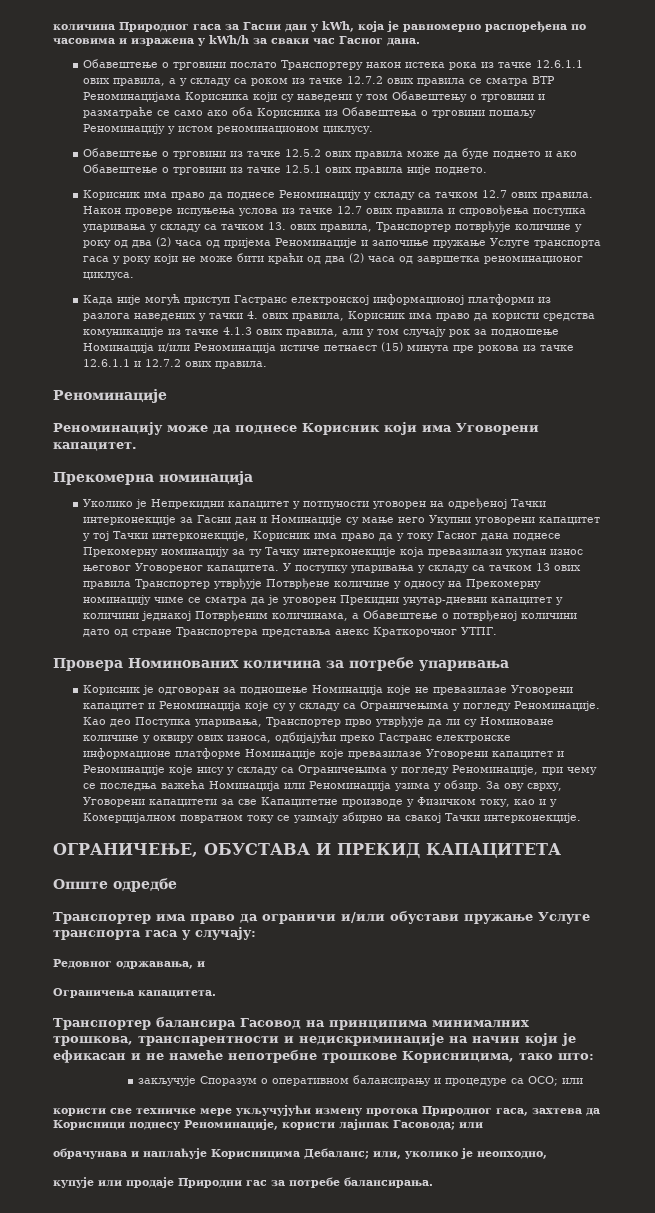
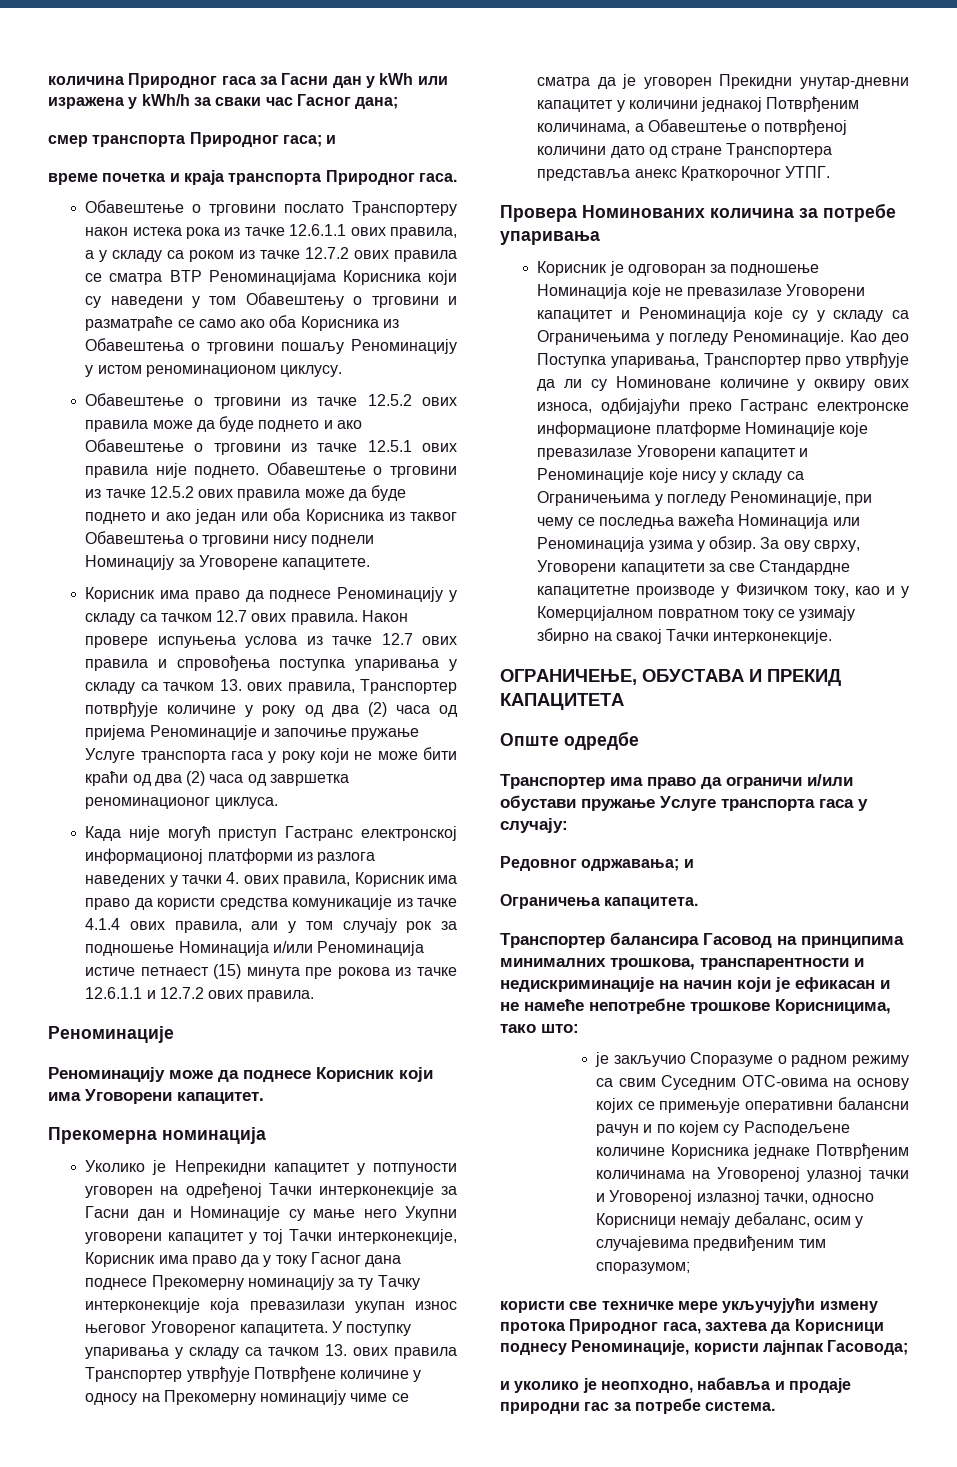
[322,21,586,33] [53,38,127,44] kWh, која је равномерно распоређена по часовима и -> [379,73,448,85] kWh или
[387,38,420,46] дана. -> [355,97,399,109] [48,132,337,147] [48,170,457,185] дана; // смер транспорта Природног гаса; и // време почетка и краја транспорта Природног гаса.
(488, 171) none -> [266,462,458,478] [85,485,407,501] [85,508,457,524] [85,531,375,547] [85,555,371,570] Обавештење о трговини из тачке 12.5.2 ових правила може да буде поднето и ако један или оба Корисника из таквог Обавештења о трговини нису поднели Номинацију за Уговорене капацитете.
[223,327,253,335] 4.1.3 -> [85,918,121,930] 4.1.4
[536,563,551,571] 13 -> [325,1344,348,1356] 13.
[261,797,339,807] Капацитетне -> [759,560,851,575] [537,586,631,598] Стандардне капацитетне
[116,961,193,969] одржавања, -> [581,859,680,871] одржавања;
[137,1075,583,1086] закључује Споразум о оперативном балансирању и процедуре са ОСО; или -> [594,1052,909,1067] [595,1075,909,1090] [595,1097,909,1113] [595,1121,850,1136] [595,1143,909,1159] [595,1167,909,1182] [595,1190,875,1205] [595,1212,864,1228] [595,1235,826,1251] [595,1262,690,1274] је закључио Споразуме о радном режиму са свим Суседним ОТС-овима на основу којих се примењује оперативни балансни рачун и по којем су Расподељене количине Корисника једнаке Потврђеним количинама на Уговореној улазној тачки и Уговореној излазној тачки, односно Корисници немају дебаланс, осим у случајевима предвиђеним тим споразумом;
[459,1122,483,1129] [53,1148,401,1159] или // обрачунава и наплаћује Корисницима Дебаланс; или, -> [500,1381,510,1390] // и
[53,1177,242,1188] // купује или продаје Природни -> [697,1377,851,1393] [500,1402,580,1414] набавља и продаје природни
[344,1177,433,1188] балансирања. -> [705,1402,776,1411] система.

